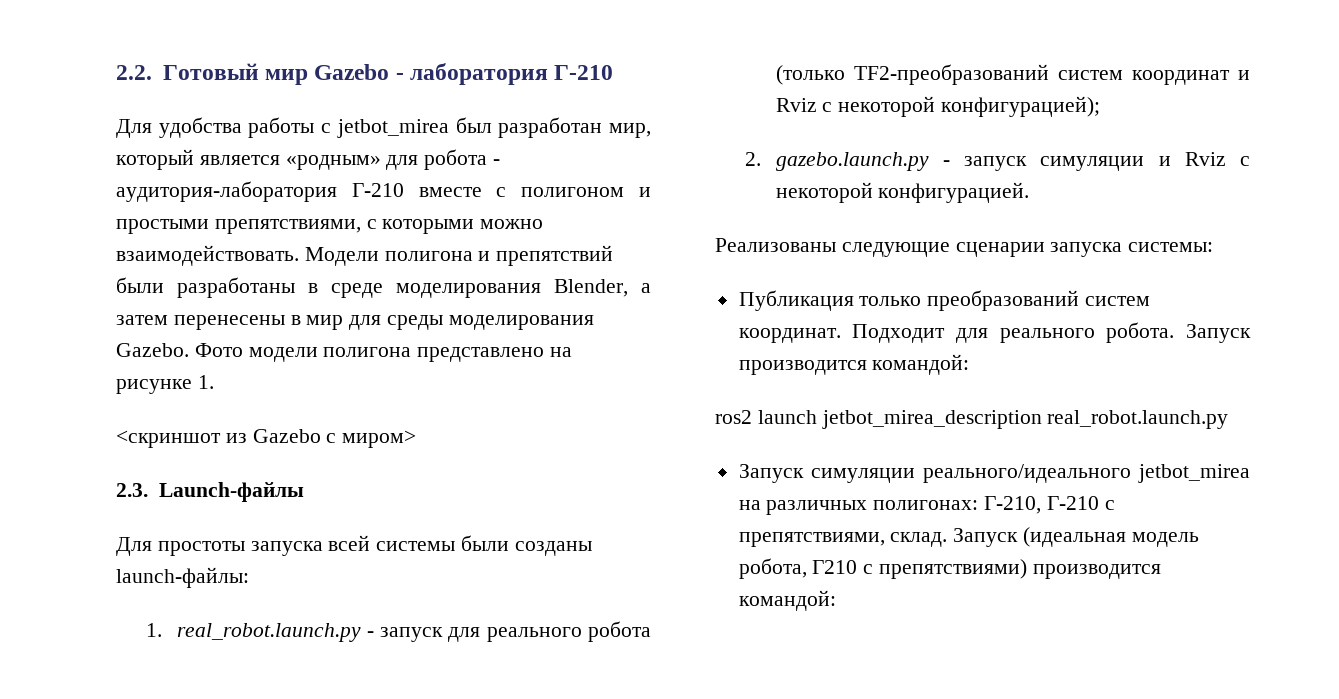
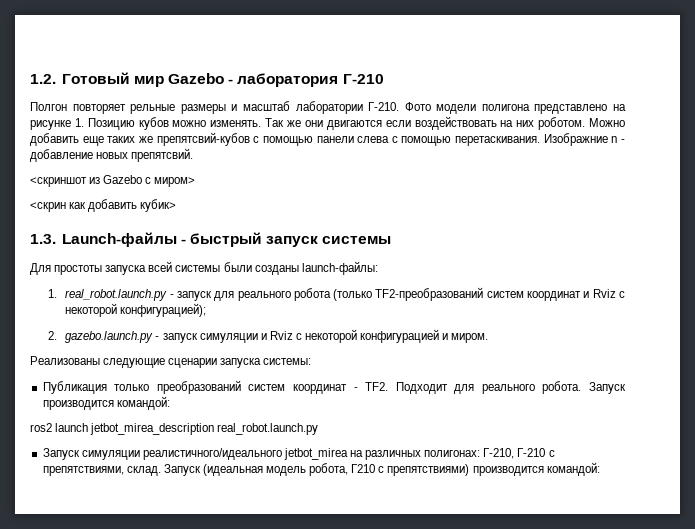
[116,65,152,80] 2.2. -> [30,74,56,84] 1.2.
[116,117,651,138] [116,149,501,170] [116,181,651,202] [116,219,544,234] [116,245,614,266] [116,277,651,298] [116,315,594,330] [116,343,189,357] Для удобства работы с jetbot_mirea был разработан мир, который является «родным» для робота - аудитория-лаборатория Г-210 вместе с полигоном и простыми препятствиями, с которыми можно взаимодействовать. Модели полигона и препятствий были разработаны в среде моделирования Blender, а затем перенесены в мир для среды моделирования Gazebo. -> [30,101,400,114] Полгон повторяет рельные размеры и масштаб лаборатории Г-210.
(214, 382) none -> [87,116,626,130] [30,132,625,146] [30,148,194,162] Позицию кубов можно изменять. Так же они двигаются если воздействовать на них роботом. Можно добавить еще таких же препятсвий-кубов с помощью панели слева с помощью перетаскивания. Изображние n - добавление новых препятсвий.
[116,482,304,502] 2.3. Launch-файлы -> [30,199,177,212] [30,232,392,247] <скрин как добавить кубик> // 1.3. Launch-файлы - быстрый запуск системы
[878,182,1030,203] конфигурацией. -> [360,329,489,343] конфигурацией и миром.
[738,328,841,343] координат. -> [292,382,389,394] координат - TF2.
[922,464,1131,483] реального/идеального -> [142,448,282,460] реалистичного/идеального

